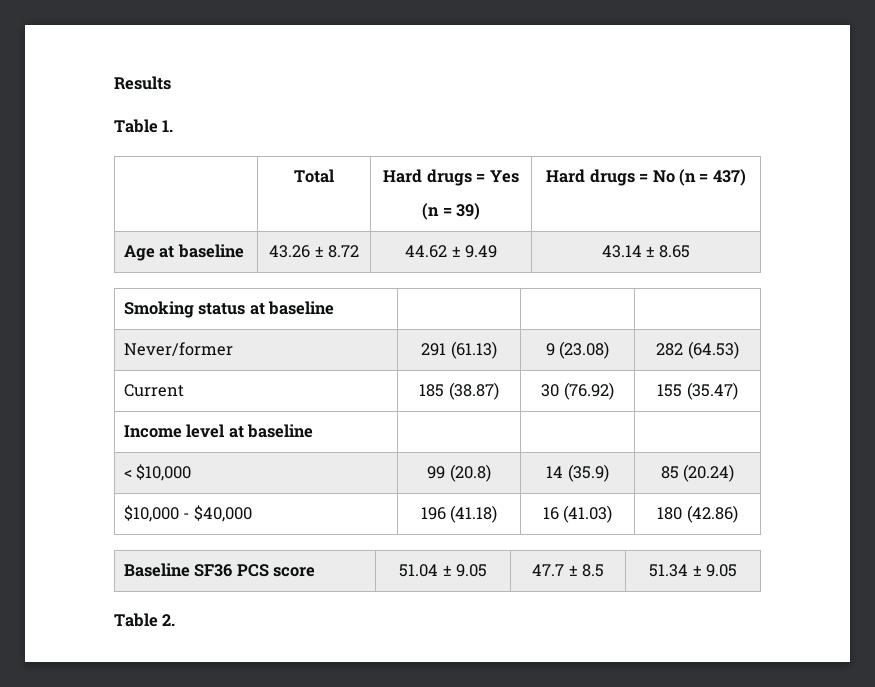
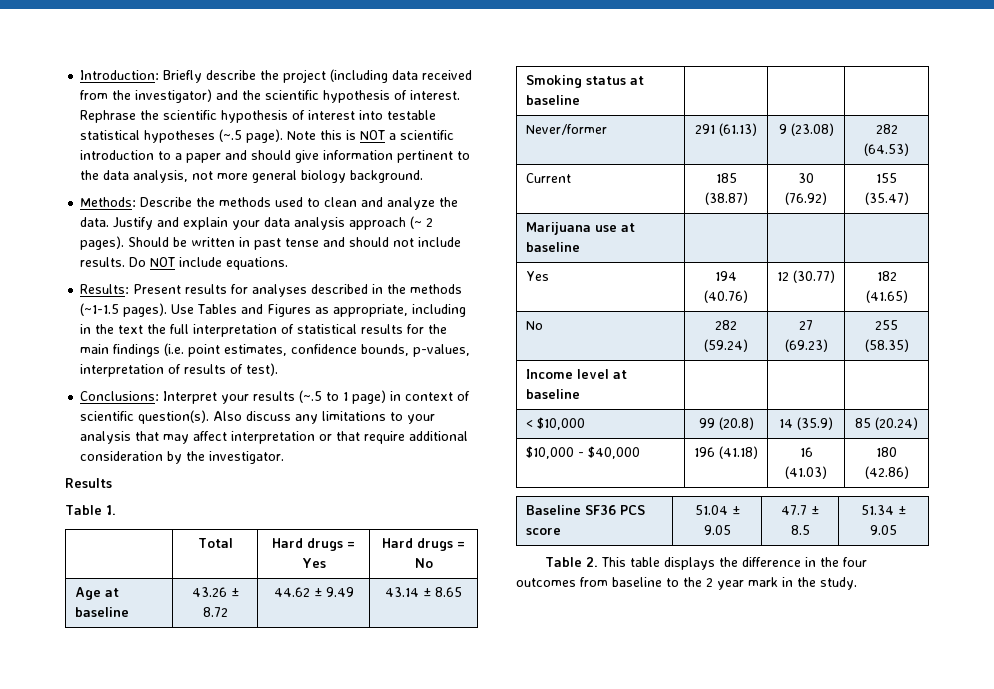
(114, 83) none -> [80,69,473,83] [80,89,461,103] [80,110,437,123] [80,129,455,143] [80,150,471,163] [80,170,424,183] [80,197,459,210] [80,216,434,230] [80,236,462,250] [80,257,289,270] [80,284,463,297] [80,303,467,317] [80,324,448,337] [80,343,471,357] [80,363,279,377] [80,390,471,404] [80,410,436,424] [80,431,469,444] [80,451,285,464] Introduction: Briefly describe the project (including data received from the investigator) and the scientific hypothesis of interest. Rephrase the scientific hypothesis of interest into testable statistical hypotheses (~.5 page). Note this is NOT a scientific introduction to a paper and should give information pertinent to the data analysis, not more general biology background. // Methods: Describe the methods used to clean and analyze the data. Justify and explain your data analysis approach (~ 2 pages). Should be written in past tense and should not include results. Do NOT include equations. // Results: Present results for analyses described in the methods (~1-1.5 pages). Use Tables and Figures as appropriate, including in the text the full interpretation of statistical results for the main findings (i.e. point estimates, confidence bounds, p-values, interpretation of results of test). // Conclusions: Interpret your results (~.5 to 1 page) in context of scientific question(s). Also discuss any limitations to your analysis that may affect interpretation or that require additional consideration by the investigator. //
[422,203,480,220] // (n = 39) -> (326, 563) none
[678,169,746,186] (n = 437) -> (433, 563) none
(738, 391) none -> [525,222,635,235] [525,242,580,252] [525,271,549,281] [715,271,737,281] [704,290,748,303] [777,270,835,283] [876,271,897,281] [865,290,908,303] [525,321,543,330] [715,320,737,330] [704,339,748,352] [799,320,813,330] [784,339,828,352] [875,320,898,330] [864,339,909,352] // Marijuana use at baseline | | | // Yes | 194 (40.76) | 12 (30.77) | 182 (41.65) // No | 282 (59.24) | 27 (69.23) | 255 (58.35)
(176, 620) none -> [601,557,868,570] [516,577,857,590] This table displays the difference in the four outcomes from baseline to the 2 year mark in the study.

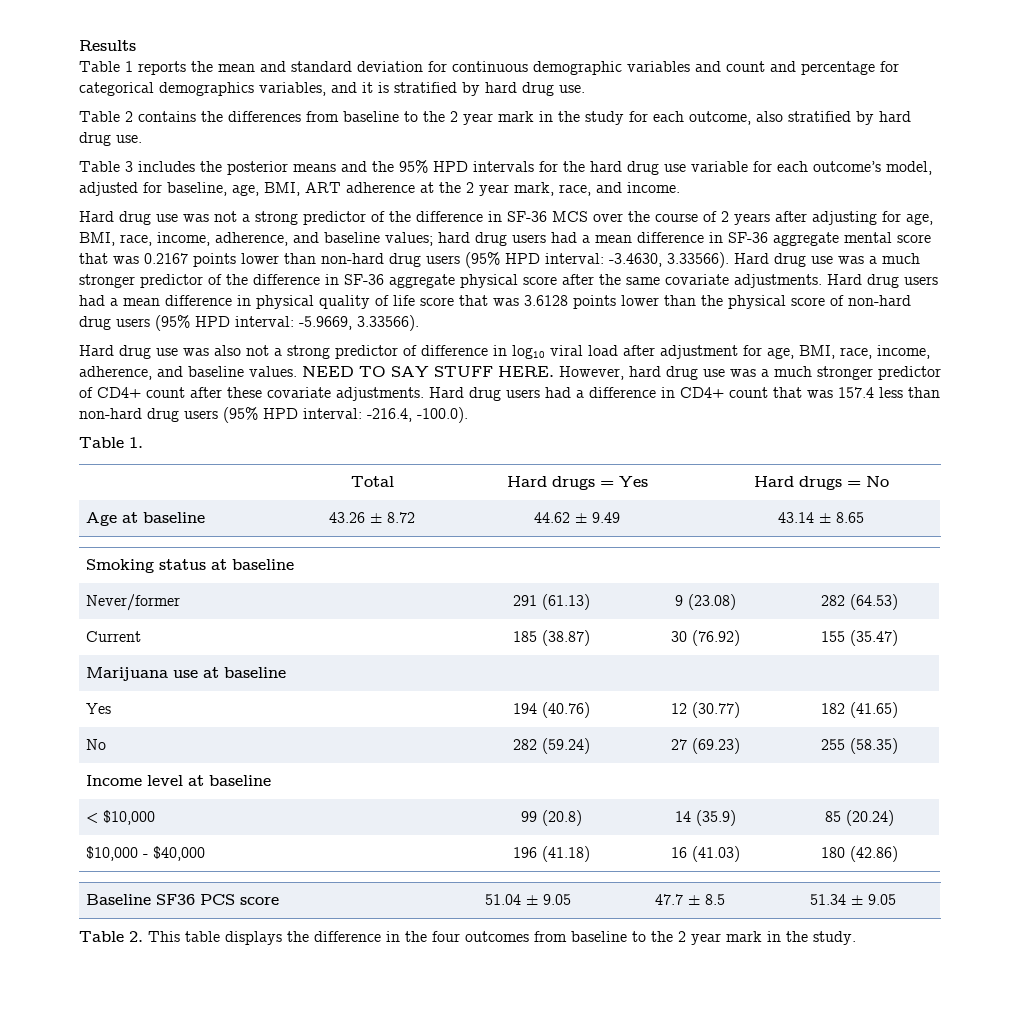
[80,69,473,83] [80,89,461,103] [80,110,437,123] [80,129,455,143] [80,150,471,163] [80,170,424,183] [80,197,459,210] [80,216,434,230] [80,236,462,250] [80,257,289,270] [80,284,463,297] [80,303,467,317] [80,324,448,337] [80,343,471,357] [80,363,279,377] [80,390,471,404] [80,410,436,424] [80,431,469,444] [80,451,285,464] [65,478,112,488] Introduction: Briefly describe the project (including data received from the investigator) and the scientific hypothesis of interest. Rephrase the scientific hypothesis of interest into testable statistical hypotheses (~.5 page). Note this is NOT a scientific introduction to a paper and should give information pertinent to the data analysis, not more general biology background. // Methods: Describe the methods used to clean and analyze the data. Justify and explain your data analysis approach (~ 2 pages). Should be written in past tense and should not include results. Do NOT include equations. // Results: Present results for analyses described in the methods (~1-1.5 pages). Use Tables and Figures as appropriate, including in the text the full interpretation of statistical results for the main findings (i.e. point estimates, confidence bounds, p-values, interpretation of results of test). // Conclusions: Interpret your results (~.5 to 1 page) in context of scientific question(s). Also discuss any limitations to your analysis that may affect interpretation or that require additional consideration by the investigator. // Results -> [79,40,136,51] [79,61,899,75] [79,82,585,96] [79,111,911,125] [79,132,142,146] [79,160,932,175] [79,182,680,196] [79,211,933,225] [79,232,931,246] [79,252,920,268] [79,274,938,288] [79,295,911,309] [79,315,419,331] [79,345,930,359] [79,366,941,380] [79,387,940,401] [79,407,468,423] Results // Table 1 reports the mean and standard deviation for continuous demographic variables and count and percentage for categorical demographics variables, and it is stratified by hard drug use. // Table 2 contains the differences from baseline to the 2 year mark in the study for each outcome, also stratified by hard drug use. // Table 3 includes the posterior means and the 95% HPD intervals for the hard drug use variable for each outcome’s model, adjusted for baseline, age, BMI, ART adherence at the 2 year mark, race, and income. // Hard drug use was not a strong predictor of the difference in SF-36 MCS over the course of 2 years after adjusting for age, BMI, race, income, adherence, and baseline values; hard drug users had a mean difference in SF-36 aggregate mental score that was 0.2167 points lower than non-hard drug users (95% HPD interval: -3.4630, 3.33566). Hard drug use was a much stronger predictor of the difference in SF-36 aggregate physical score after the same covariate adjustments. Hard drug users had a mean difference in physical quality of life score that was 3.6128 points lower than the physical score of non-hard drug users (95% HPD interval: -5.9669, 3.33566). // Hard drug use was also not a strong predictor of difference in log10 viral load after adjustment for age, BMI, race, income, adherence, and baseline values. NEED TO SAY STUFF HERE. However, hard drug use was a much stronger predictor of CD4+ count after these covariate adjustments. Hard drug users had a difference in CD4+ count that was 157.4 less than non-hard drug users (95% HPD interval: -216.4, -100.0).

